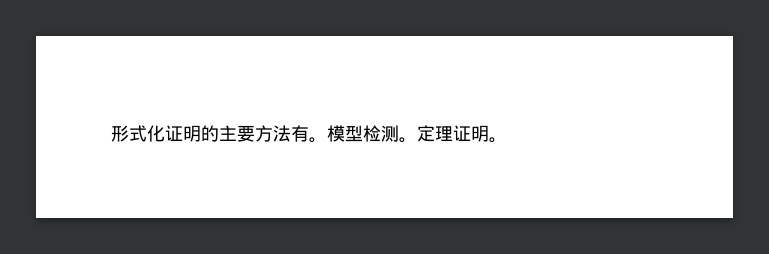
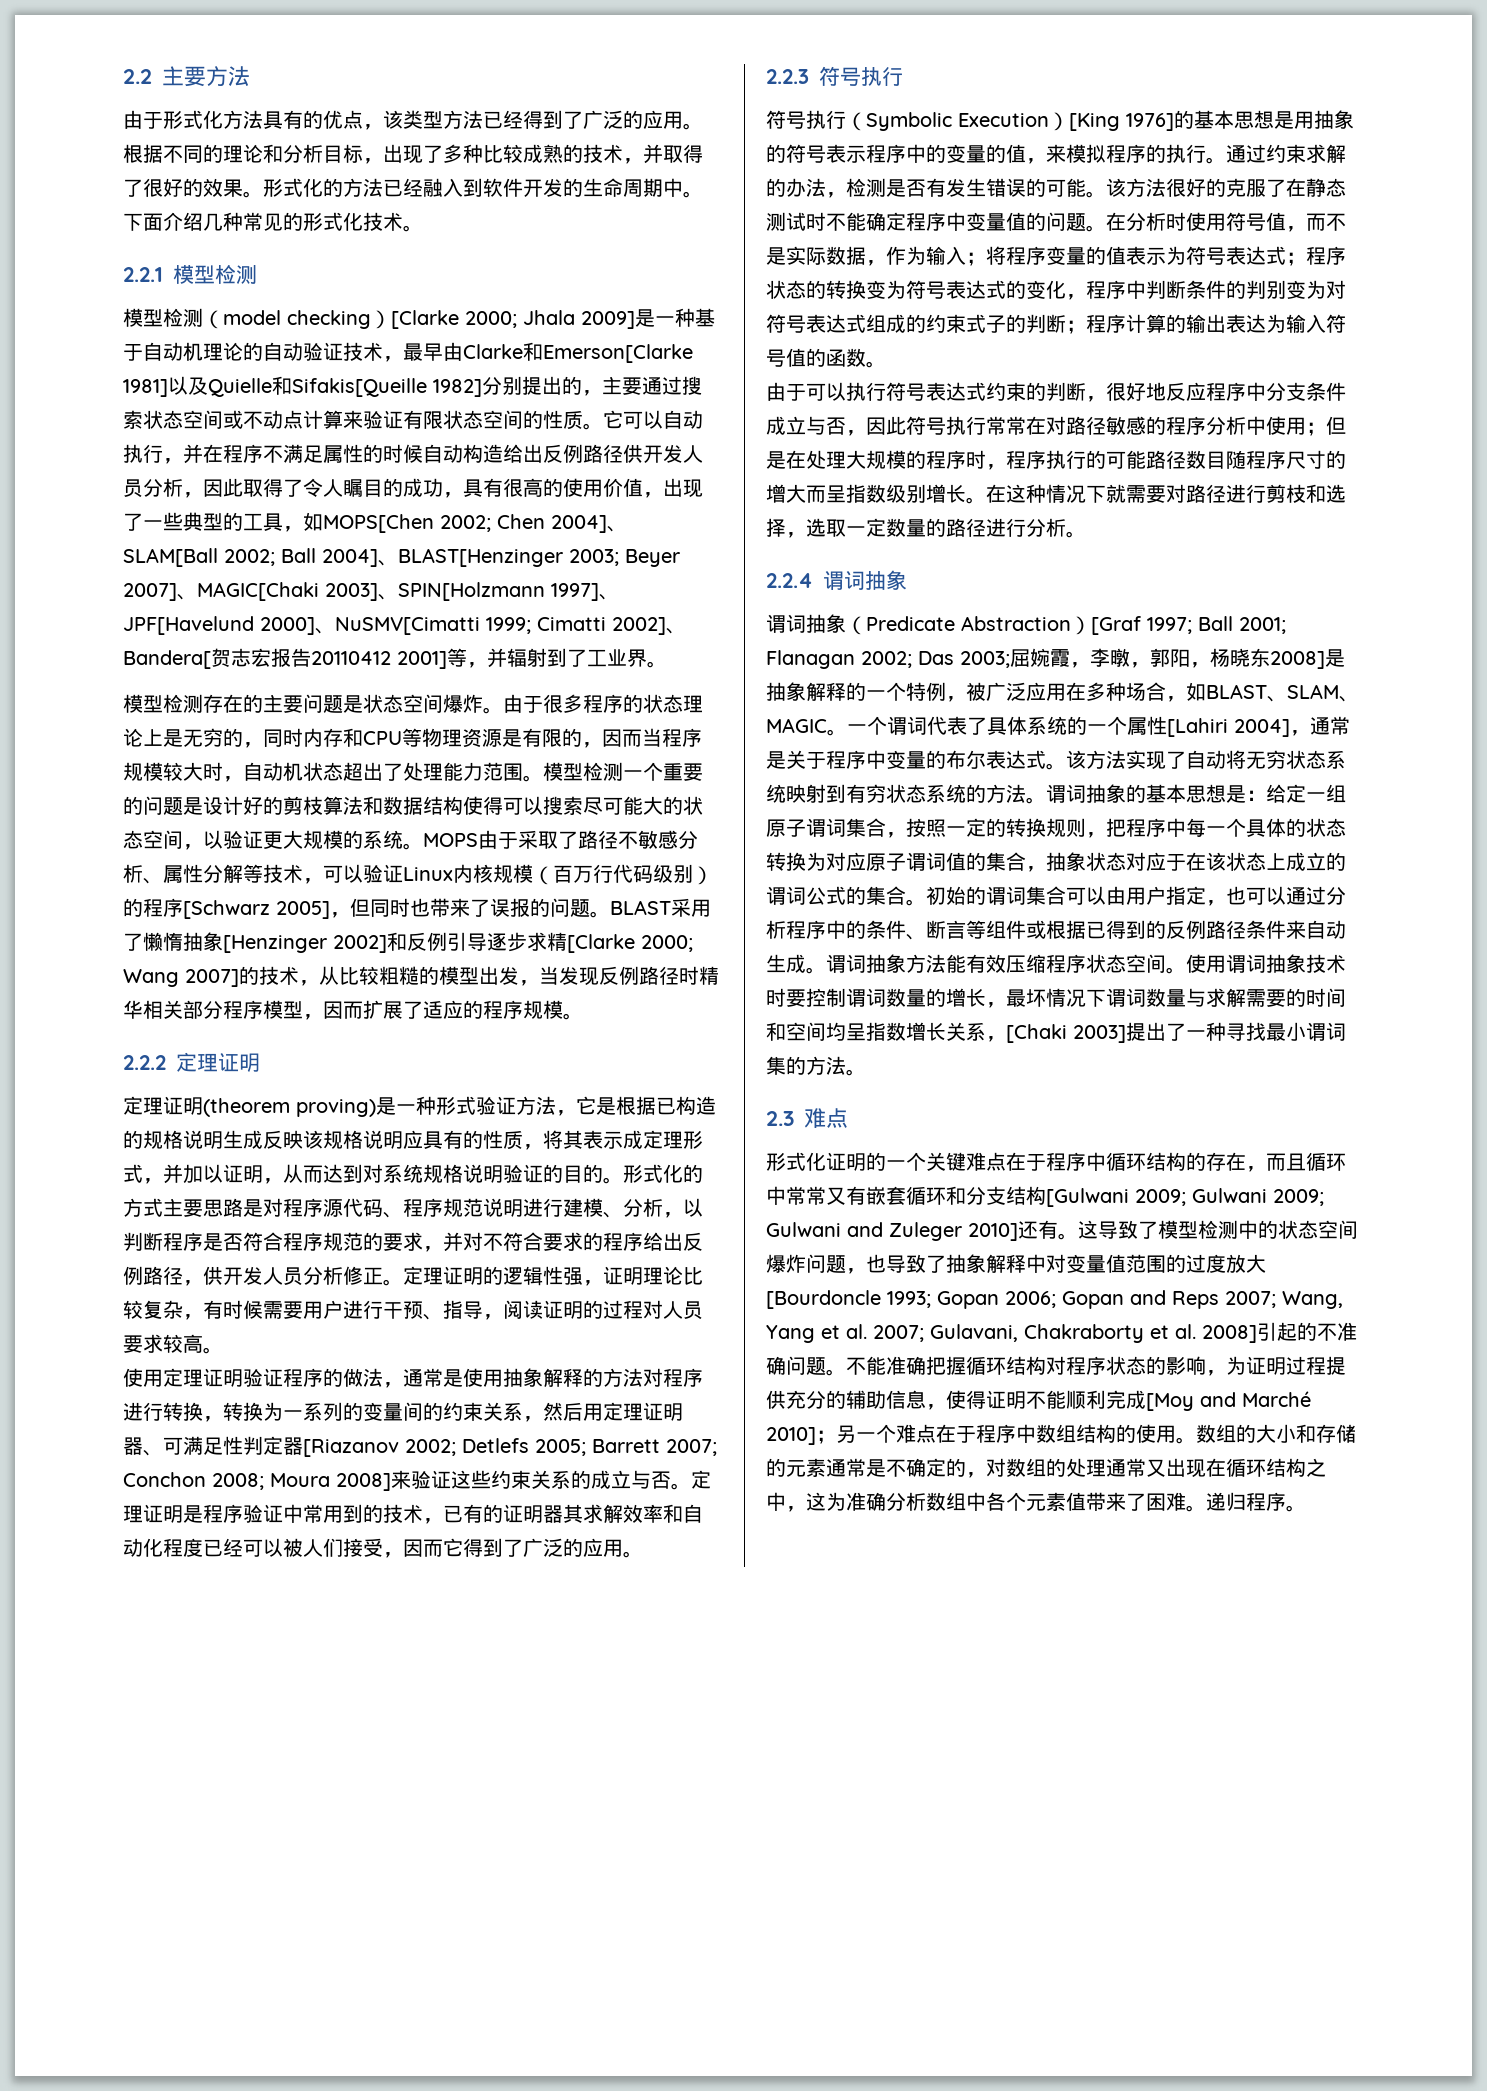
[111,125,489,143] 形式化证明的主要方法有。模型检测。定理证明 -> [123,66,250,87] [123,110,703,130] [123,144,703,164] [123,178,703,198] [123,212,423,232] [123,265,257,284] [123,308,715,329] [123,342,693,363] [123,376,702,397] [123,410,703,430] [123,444,703,464] [123,478,703,498] [123,512,627,533] [123,548,680,567] [123,582,619,601] [123,616,686,635] [123,648,667,669] [123,694,703,714] [123,728,702,748] [123,762,703,782] [123,796,703,815] [123,830,698,850] [123,864,713,885] [123,898,711,919] [123,932,693,953] [123,966,719,987] [123,1000,583,1020] [123,1052,260,1072] [123,1096,716,1117] [123,1130,703,1150] [123,1164,703,1184] [123,1198,703,1218] [123,1232,703,1252] [123,1266,703,1286] [123,1300,703,1320] [123,1334,223,1354] [123,1368,703,1388] [123,1402,683,1422] [123,1436,717,1457] [123,1470,711,1491] [123,1504,703,1524] [123,1538,643,1558] [766,66,903,86] [766,110,1354,131] [766,144,1346,164] [766,178,1346,198] [766,212,1346,232] [766,246,1346,266] [766,280,1346,300] [766,314,1346,334] [766,348,886,368] [766,382,1346,402] [766,416,1346,436] [766,450,1346,470] [766,484,1346,504] [766,518,1086,538] [766,570,907,590] [766,614,1286,635] [766,648,1345,669] [766,682,1359,702] [766,716,1350,737] [766,750,1346,770] [766,784,1346,804] [766,818,1346,838] [766,852,1346,872] [766,886,1346,906] [766,920,1346,940] [766,954,1346,974] [766,988,1346,1008] [766,1022,1346,1043] [766,1056,866,1076] [766,1108,849,1128] [766,1152,1346,1172] [766,1186,1324,1207] [766,1220,1358,1241] [766,1254,1266,1274] [766,1290,1343,1309] [766,1322,1357,1343] [766,1356,1346,1376] [766,1390,1311,1411] [766,1424,1356,1445] [766,1458,1326,1478] [766,1492,1286,1512] 2.2主要方法 // 由于形式化方法具有的优点，该类型方法已经得到了广泛的应用。根据不同的理论和分析目标，出现了多种比较成熟的技术，并取得了很好的效果。形式化的方法已经融入到软件开发的生命周期中。下面介绍几种常见的形式化技术。 // 2.2.1模型检测 // 模型检测（model checking）[Clarke 2000; Jhala 2009]是一种基于自动机理论的自动验证技术，最早由Clarke和Emerson[Clarke 1981]以及Quielle和Sifakis[Queille 1982]分别提出的，主要通过搜索状态空间或不动点计算来验证有限状态空间的性质。它可以自动执行，并在程序不满足属性的时候自动构造给出反例路径供开发人员分析，因此取得了令人瞩目的成功，具有很高的使用价值，出现了一些典型的工具，如MOPS[Chen 2002; Chen 2004]、SLAM[Ball 2002; Ball 2004]、BLAST[Henzinger 2003; Beyer 2007]、MAGIC[Chaki 2003]、SPIN[Holzmann 1997]、JPF[Havelund 2000]、NuSMV[Cimatti 1999; Cimatti 2002]、Bandera[贺志宏报告20110412 2001]等，并辐射到了工业界。 // 模型检测存在的主要问题是状态空间爆炸。由于很多程序的状态理论上是无穷的，同时内存和CPU等物理资源是有限的，因而当程序规模较大时，自动机状态超出了处理能力范围。模型检测一个重要的问题是设计好的剪枝算法和数据结构使得可以搜索尽可能大的状态空间，以验证更大规模的系统。MOPS由于采取了路径不敏感分析、属性分解等技术，可以验证Linux内核规模（百万行代码级别）的程序[Schwarz 2005]，但同时也带来了误报的问题。BLAST采用了懒惰抽象[Henzinger 2002]和反例引导逐步求精[Clarke 2000; Wang 2007]的技术，从比较粗糙的模型出发，当发现反例路径时精华相关部分程序模型，因而扩展了适应的程序规模。 // 2.2.2定理证明 // 定理证明(theorem proving)是一种形式验证方法，它是根据已构造的规格说明生成反映该规格说明应具有的性质，将其表示成定理形式，并加以证明，从而达到对系统规格说明验证的目的。形式化的方式主要思路是对程序源代码、程序规范说明进行建模、分析，以判断程序是否符合程序规范的要求，并对不符合要求的程序给出反例路径，供开发人员分析修正。定理证明的逻辑性强，证明理论比较复杂，有时候需要用户进行干预、指导，阅读证明的过程对人员要求较高。 // 使用定理证明验证程序的做法，通常是使用抽象解释的方法对程序进行转换，转换为一系列的变量间的约束关系，然后用定理证明器、可满足性判定器[Riazanov 2002; Detlefs 2005; Barrett 2007; Conchon 2008; Moura 2008]来验证这些约束关系的成立与否。定理证明是程序验证中常用到的技术，已有的证明器其求解效率和自动化程度已经可以被人们接受，因而它得到了广泛的应用。 // 2.2.3符号执行 // 符号执行（Symbolic Execution）[King 1976]的基本思想是用抽象的符号表示程序中的变量的值，来模拟程序的执行。通过约束求解的办法，检测是否有发生错误的可能。该方法很好的克服了在静态测试时不能确定程序中变量值的问题。在分析时使用符号值，而不是实际数据，作为输入；将程序变量的值表示为符号表达式；程序状态的转换变为符号表达式的变化，程序中判断条件的判别变为对符号表达式组成的约束式子的判断；程序计算的输出表达为输入符号值的函数。 // 由于可以执行符号表达式约束的判断，很好地反应程序中分支条件成立与否，因此符号执行常常在对路径敏感的程序分析中使用；但是在处理大规模的程序时，程序执行的可能路径数目随程序尺寸的增大而呈指数级别增长。在这种情况下就需要对路径进行剪枝和选择，选取一定数量的路径进行分析。 // 2.2.4谓词抽象 // 谓词抽象（Predicate Abstraction）[Graf 1997; Ball 2001; Flanagan 2002; Das 2003;屈婉霞，李暾，郭阳，杨晓东2008]是抽象解释的一个特例，被广泛应用在多种场合，如BLAST、SLAM、MAGIC。一个谓词代表了具体系统的一个属性[Lahiri 2004]，通常是关于程序中变量的布尔表达式。该方法实现了自动将无穷状态系统映射到有穷状态系统的方法。谓词抽象的基本思想是：给定一组原子谓词集合，按照一定的转换规则，把程序中每一个具体的状态转换为对应原子谓词值的集合，抽象状态对应于在该状态上成立的谓词公式的集合。初始的谓词集合可以由用户指定，也可以通过分析程序中的条件、断言等组件或根据已得到的反例路径条件来自动生成。谓词抽象方法能有效压缩程序状态空间。使用谓词抽象技术时要控制谓词数量的增长，最坏情况下谓词数量与求解需要的时间和空间均呈指数增长关系，[Chaki 2003]提出了一种寻找最小谓词集的方法。 // 2.3难点 // 形式化证明的一个关键难点在于程序中循环结构的存在，而且循环中常常又有嵌套循环和分支结构[Gulwani 2009; Gulwani 2009; Gulwani and Zuleger 2010]还有。这导致了模型检测中的状态空间爆炸问题，也导致了抽象解释中对变量值范围的过度放大[Bourdoncle 1993; Gopan 2006; Gopan and Reps 2007; Wang, Yang et al. 2007; Gulavani, Chakraborty et al. 2008]引起的不准确问题。不能准确把握循环结构对程序状态的影响，为证明过程提供充分的辅助信息，使得证明不能顺利完成[Moy and Marché 2010]；另一个难点在于程序中数组结构的使用。数组的大小和存储的元素通常是不确定的，对数组的处理通常又出现在循环结构之中，这为准确分析数组中各个元素值带来了困难。递归程序

